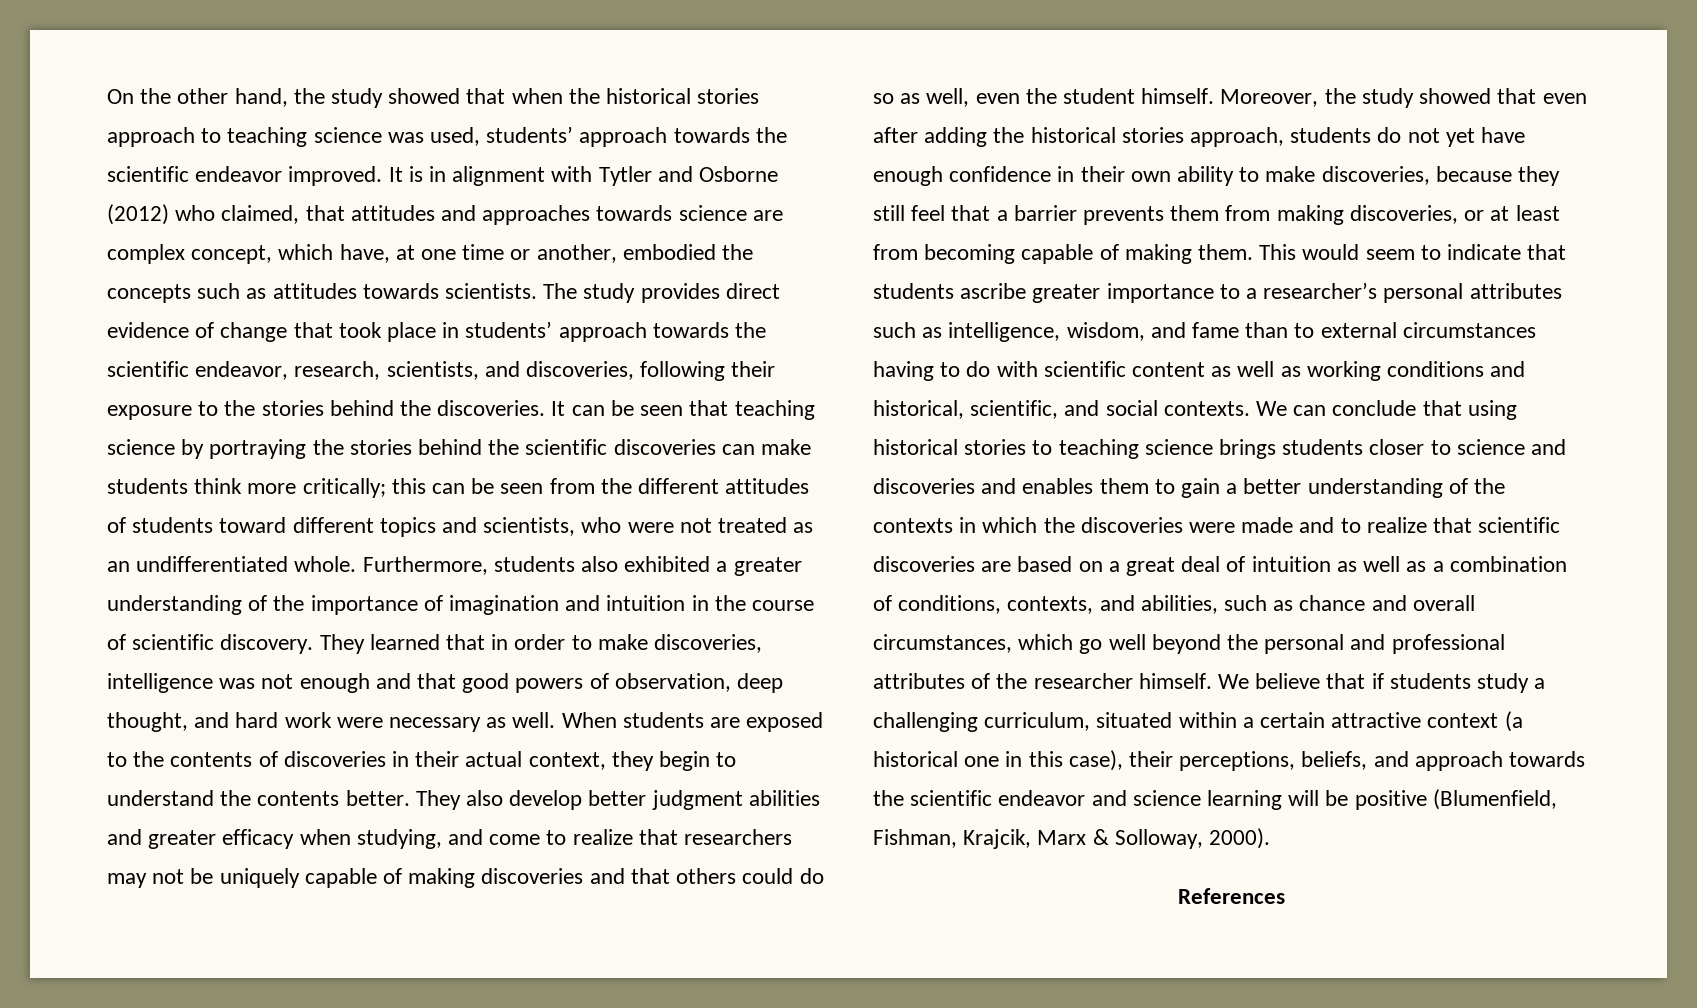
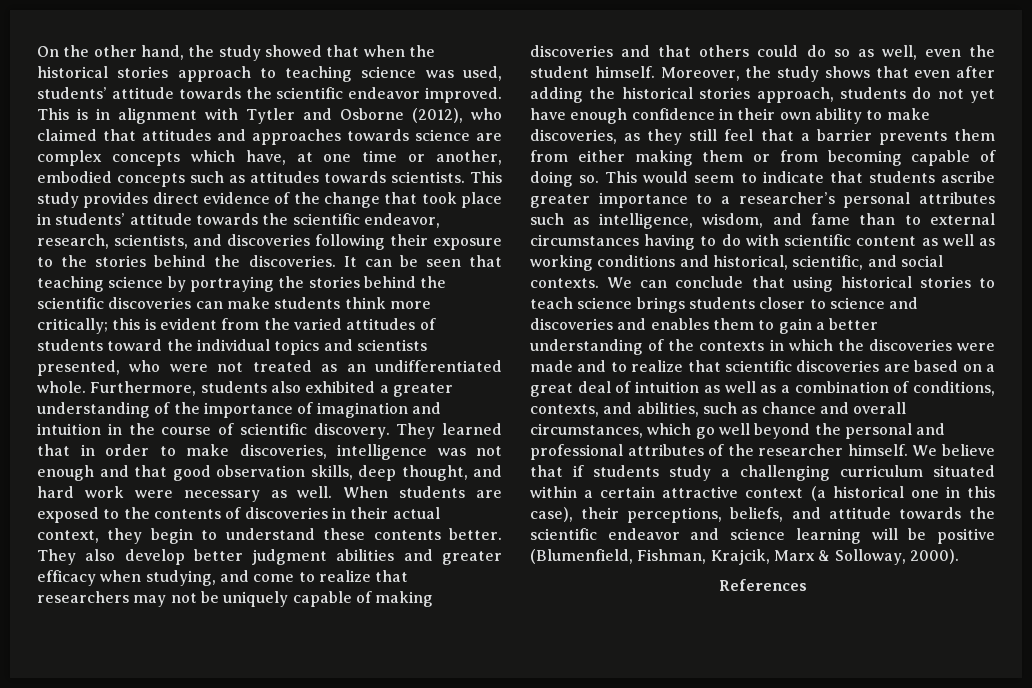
[579,127,668,147] approach -> [111,87,174,99] attitude
[388,167,403,182] It -> [37,108,69,120] This
[107,204,300,225] (2012) who claimed, -> [411,108,502,123] [37,129,97,141] (2012), who claimed
[191,245,273,264] concept, -> [111,152,180,166] concepts
[722,244,754,260] the -> (112, 177) none
[543,283,578,299] The -> [470,171,502,183] This
(215, 330) none -> [293,192,320,204] the
[558,322,647,342] approach -> [129,213,192,225] attitude
[526,361,635,380] discoveries, -> [227,234,310,246] discoveries
[432,478,544,494] can be seen -> [144,318,217,330] is evident
[638,478,720,494] different -> [293,318,342,330] varied
[292,517,576,537] different topics and scientists, -> [166,339,427,355] [37,360,120,376] the individual topics and scientists presented,
[515,673,731,693] powers of observation, -> [216,465,353,480] observation skills,
[220,790,252,806] the -> [323,528,366,540] these
[1419,88,1492,104] showed -> [824,66,870,78] shows
[1435,166,1512,182] because -> [624,133,641,141] as
[1276,205,1560,225] making discoveries, or at least -> [577,150,770,166] either making them or
[1124,244,1254,264] making them. -> [530,171,600,187] doing so.
[1058,439,1139,459] teaching -> [530,297,573,309] teach
[984,712,1091,731] curriculum, -> [840,465,923,477] curriculum
[1414,751,1503,771] approach -> [828,507,891,519] attitude

